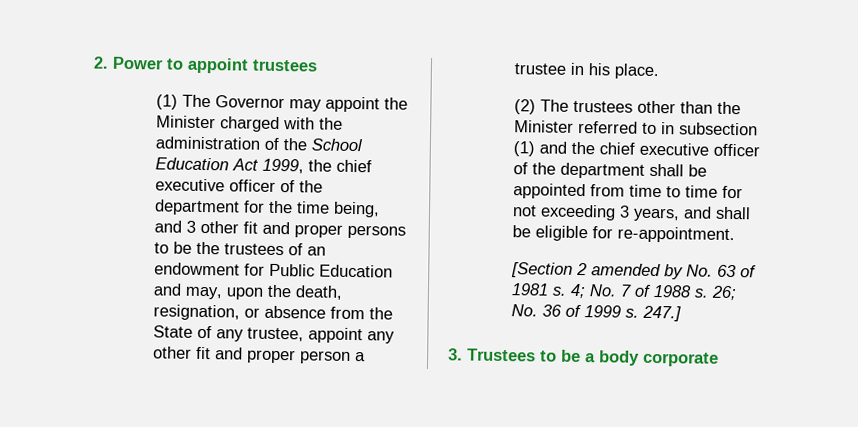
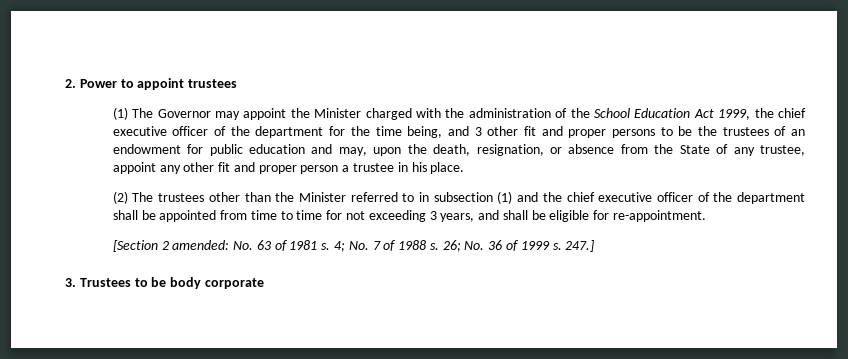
[269,263,394,278] Public Education -> [209,144,306,156] public education
[591,263,685,280] amended by -> [172,240,230,250] amended:
[585,353,596,363] a -> (167, 282) none

